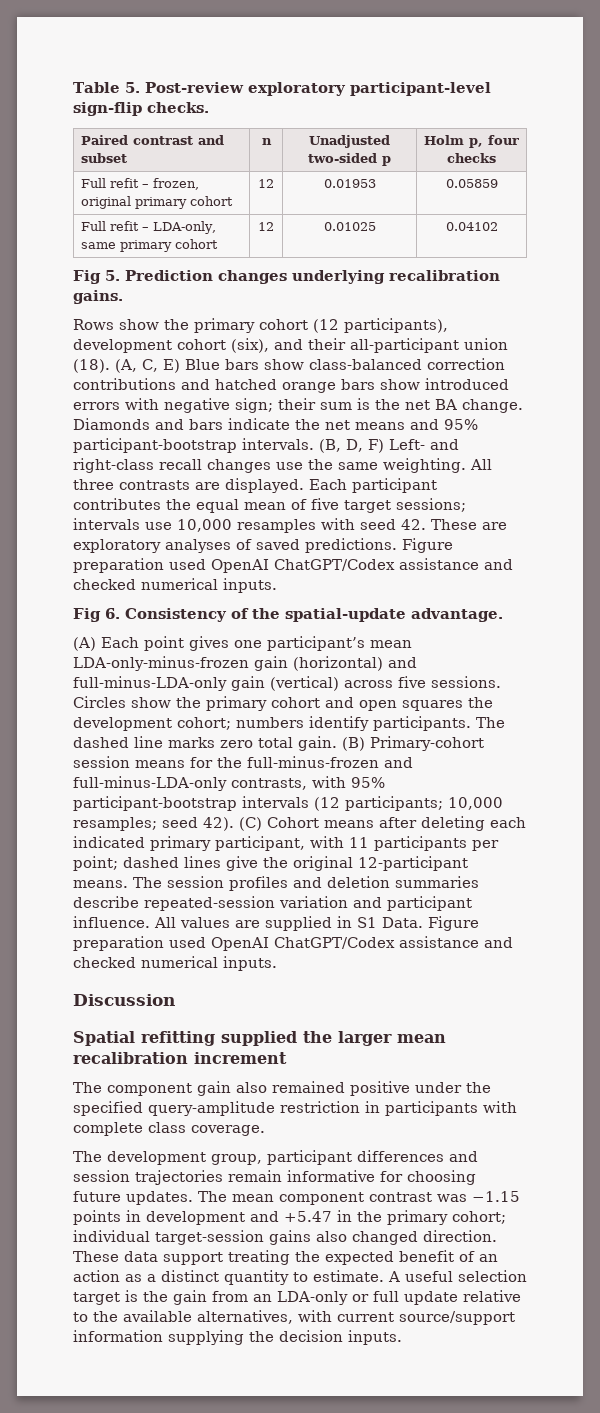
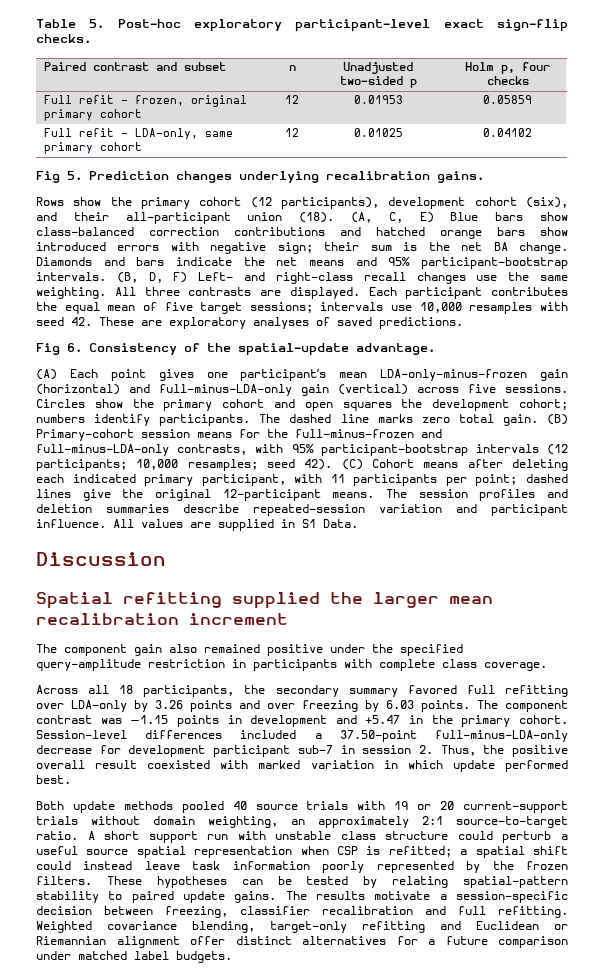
[144,82,244,93] Post-review -> [117,19,181,28] Post-hoc
(491, 89) none -> [443,19,484,28] exact
[402,538,453,553] [73,558,513,573] [73,578,277,593] Figure preparation used OpenAI ChatGPT/Codex assistance and checked numerical inputs. -> (463, 323) none
[428,916,479,931] [73,936,513,951] [73,956,277,971] Figure preparation used OpenAI ChatGPT/Codex assistance and checked numerical inputs. -> (358, 523) none
[73,1150,478,1165] [73,1170,476,1185] [73,1191,274,1205] The development group, participant differences and session trajectories remain informative for choosing future updates. The mean -> [36,685,568,697] [36,700,498,712] Across all 18 participants, the secondary summary favored full refitting over LDA-only by 3.26 points and over freezing by 6.03 points. The
[452,1211,506,1224] [73,1230,497,1245] [73,1250,498,1265] [73,1270,527,1285] [73,1290,521,1305] [73,1310,515,1325] [73,1330,402,1345] cohort; individual target-session gains also changed direction. These data support treating the expected benefit of an action as a distinct quantity to estimate. A useful selection target is the gain from an LDA-only or full update relative to the available alternatives, with current source/support information supplying the decision inputs. -> [518,715,568,724] [36,730,568,742] [36,745,568,757] [36,760,568,772] [36,775,71,784] [36,801,569,813] [36,816,568,828] [36,831,568,843] [36,846,568,858] [36,861,569,873] [36,876,568,888] [36,891,568,903] [36,906,568,918] [36,921,568,933] [36,936,568,948] [36,951,232,963] cohort. Session-level differences included a 37.50-point full-minus-LDA-only decrease for development participant sub-7 in session 2. Thus, the positive overall result coexisted with marked variation in which update performed best. // Both update methods pooled 40 source trials with 19 or 20 current-support trials without domain weighting, an approximately 2:1 source-to-target ratio. A short support run with unstable class structure could perturb a useful source spatial representation when CSP is refitted; a spatial shift could instead leave task information poorly represented by the frozen filters. These hypotheses can be tested by relating spatial-pattern stability to paired update gains. The results motivate a session-specific decision between freezing, classifier recalibration and full refitting. Weighted covariance blending, target-only refitting and Euclidean or Riemannian alignment offer distinct alternatives for a future comparison under matched label budgets.

